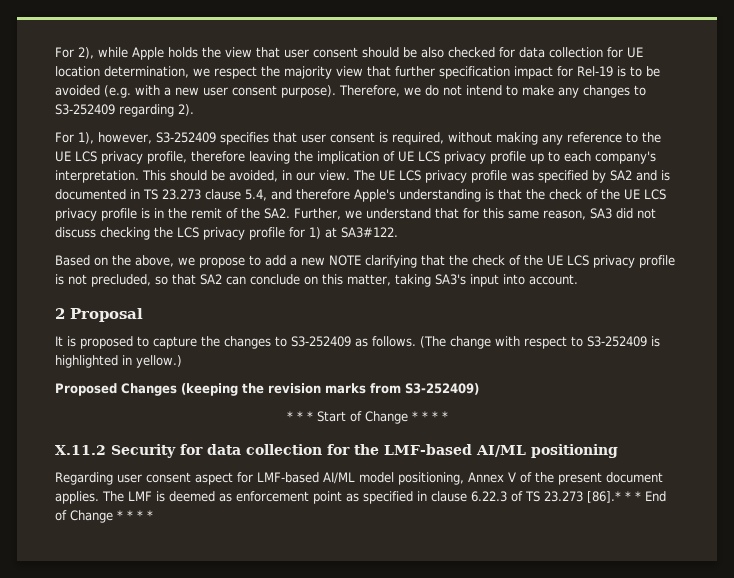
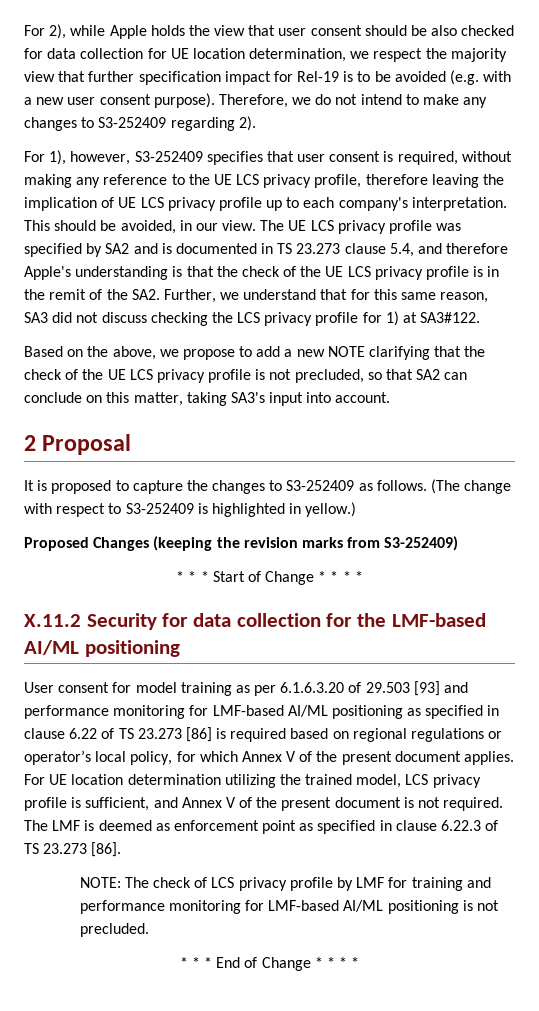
[55,472,464,485] Regarding user consent aspect for LMF-based AI/ML model positioning, -> [24,681,469,696] [24,705,500,719] [24,727,503,742] [24,750,238,765] User consent for model training as per 6.1.6.3.20 of 29.503 [93] and performance monitoring for LMF-based AI/ML positioning as specified in clause 6.22 of TS 23.273 [86] is required based on regional regulations or operator’s local policy, for which
(99, 497) none -> [24,774,481,788] [24,797,504,811] For UE location determination utilizing the trained model, LCS privacy profile is sufficient, and Annex V of the present document is not required.
[587,491,621,503] [86].* -> [91,842,122,857] [79,877,491,891] [79,900,500,914] [79,923,149,937] [179,957,188,968] [86]. // NOTE: The check of LCS privacy profile by LMF for training and performance monitoring for LMF-based AI/ML positioning is not precluded. // *

